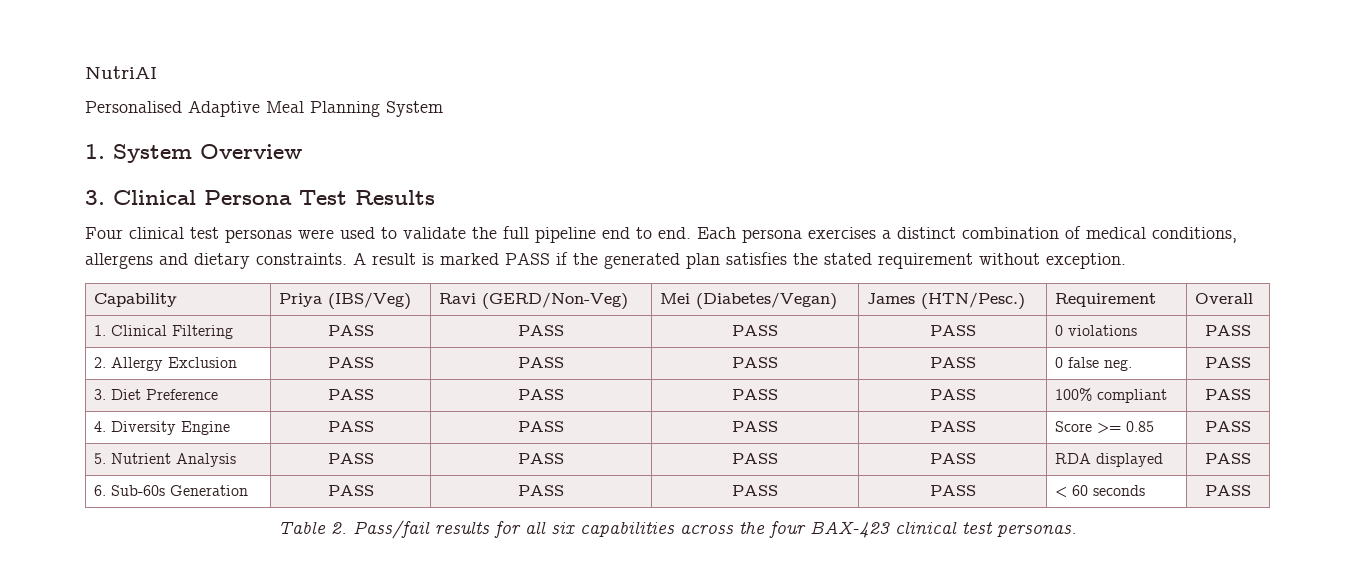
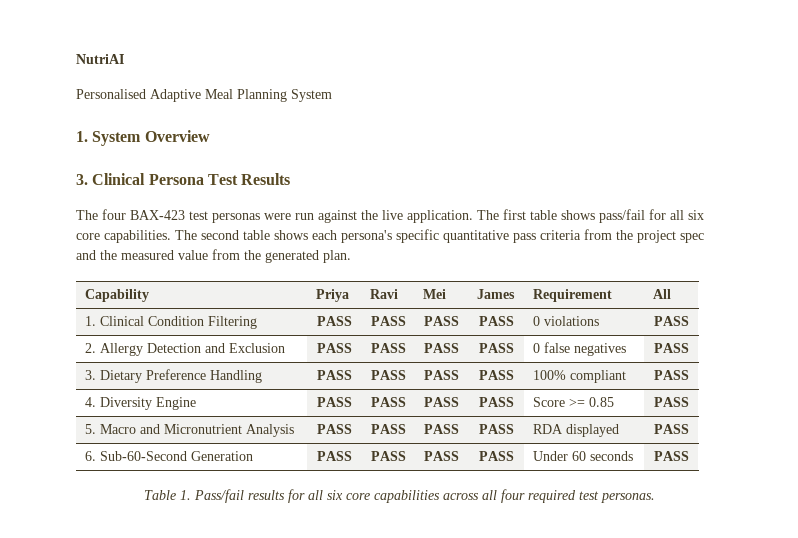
[85,226,1237,243] [85,252,1126,269] Four clinical test personas were used to validate the full pipeline end to end. Each persona exercises a distinct combination of medical conditions, allergens and dietary constraints. A result is marked PASS if the generated plan satisfies the stated requirement without exception. -> [76,209,704,223] [76,229,704,243] [76,249,351,263] The four BAX-423 test personas were run against the live application. The first table shows pass/fail for all six core capabilities. The second table shows each persona's specific quantitative pass criteria from the project spec and the measured value from the generated plan.
[328,292,412,310] (IBS/Veg) -> (349, 295) none
[482,292,629,310] (GERD/Non-Veg) -> (398, 294) none
[696,292,838,310] (Diabetes/Vegan) -> (446, 294) none
[921,292,1026,310] (HTN/Pesc.) -> (515, 294) none
[1195,293,1254,304] Overall -> [652,289,671,299] All
(168, 330) none -> [147,316,204,326] Condition
(164, 364) none -> [146,343,225,353] Detection and
[1104,359,1133,371] neg. -> [573,343,626,356] negatives
[111,389,142,400] Diet -> [99,370,142,383] Dietary
(219, 394) none -> [209,370,262,383] Handling
[111,453,172,464] Nutrient -> [99,424,242,434] Macro and Micronutrient
[111,485,166,496] Sub-60s -> [99,451,187,461] Sub-60-Second
[1055,487,1068,497] < -> [532,451,568,461] Under
[331,522,347,534] 2. -> [179,490,191,500] 1.
(575, 528) none -> [345,493,370,500] core
[739,521,957,538] the four BAX-423 clinical -> [481,489,576,503] all four required

